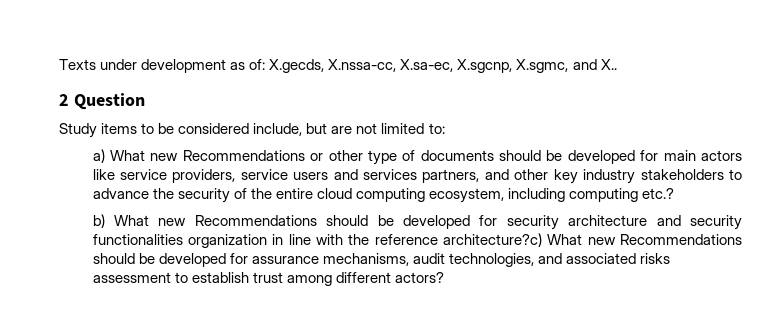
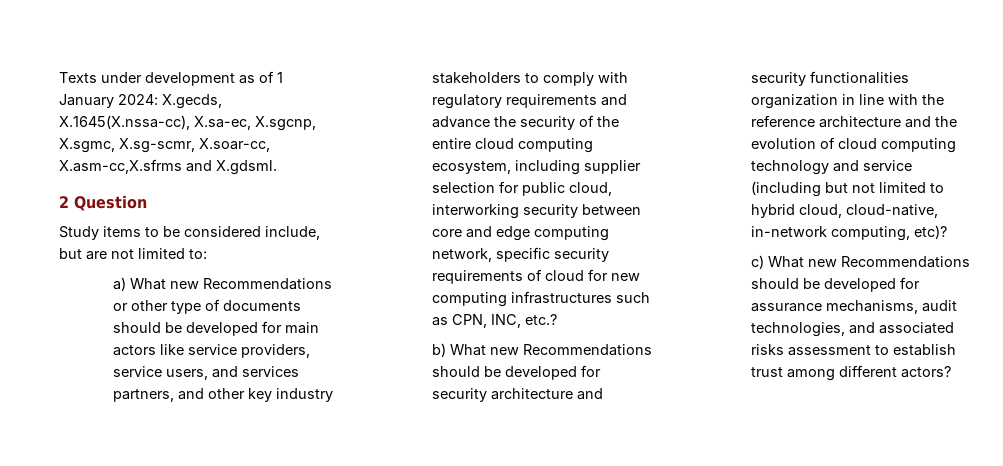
[249,59,617,73] of: X.gecds, X.nssa-cc, X.sa-ec, X.sgcnp, X.sgmc, and X.. -> [259,71,283,83] [59,94,222,109] [59,115,316,131] [59,138,270,153] [59,159,277,175] of 1 January 2024: X.gecds, X.1645(X.nssa-cc), X.sa-ec, X.sgcnp, X.sgmc, X.sg-scmr, X.soar-cc, X.asm-cc,X.sfrms and X.gdsml.
[293,172,329,180] users -> [166,369,209,380] users,
(743, 174) none -> [543,72,629,86] [432,94,628,109] comply with regulatory requirements and
[569,188,639,202] computing -> [584,160,642,174] [432,181,613,196] [432,204,642,219] [432,226,610,241] [432,247,610,262] [432,269,641,284] [432,291,651,307] [432,314,522,328] supplier selection for public cloud, interworking security between core and edge computing network, specific security requirements of cloud for new computing infrastructures such as CPN, INC,
[442,233,542,247] architecture?c) -> [819,116,958,128] [751,137,957,153] [751,160,913,175] [751,181,945,197] [751,204,939,218] [751,225,948,241] [751,255,765,269] architecture and the evolution of cloud computing technology and service (including but not limited to hybrid cloud, cloud-native, in-network computing, etc)? // c)

